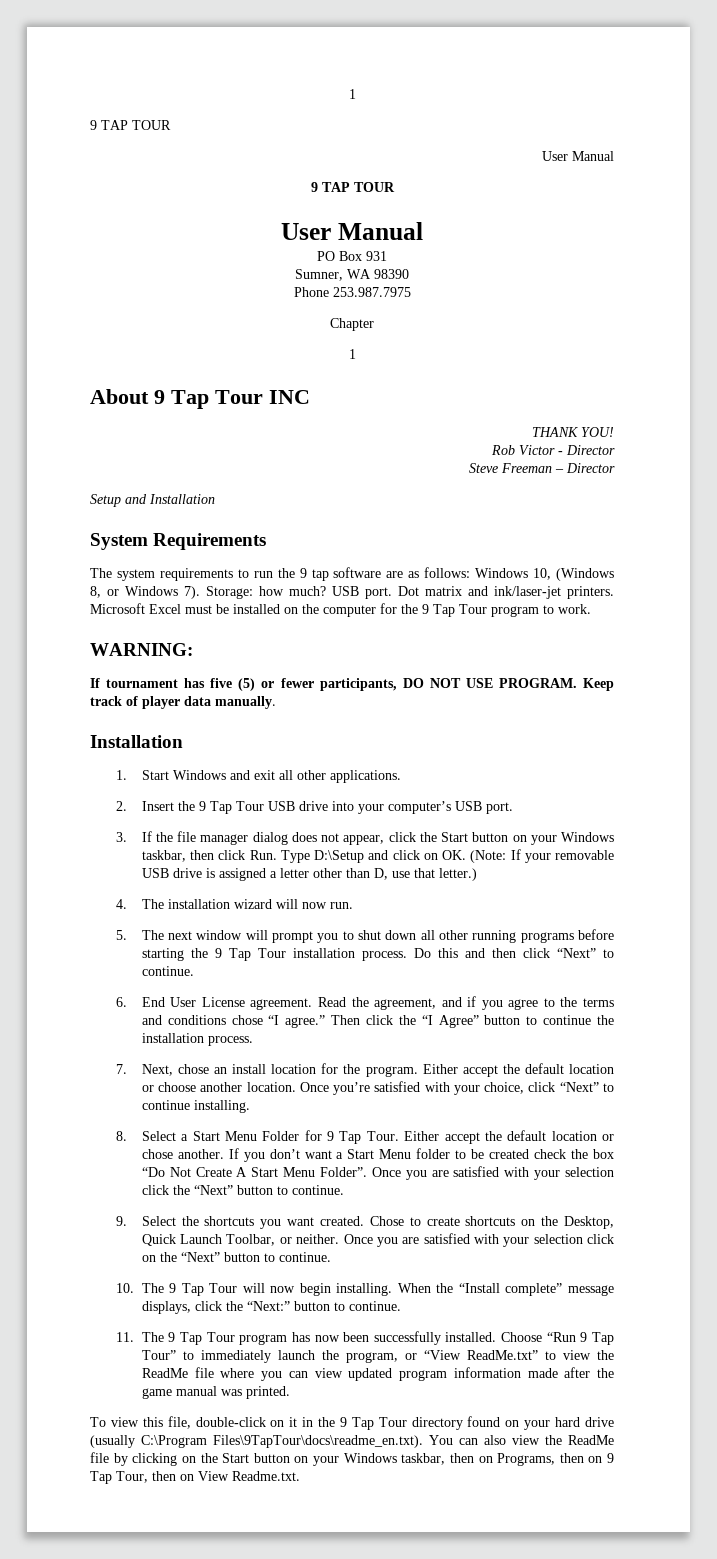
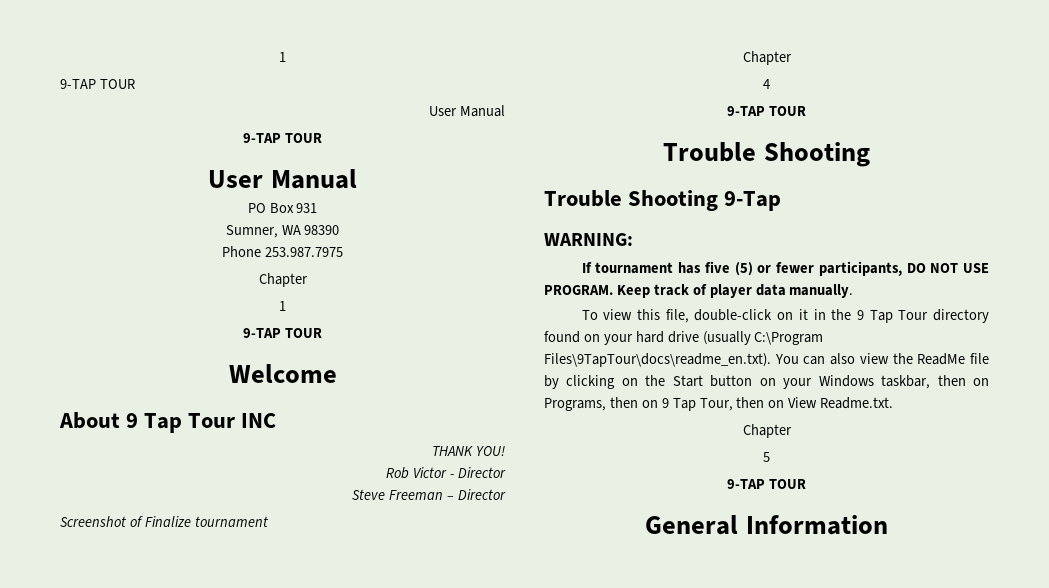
[348,89,356,99] [90,120,171,130] [542,151,614,161] [310,182,350,192] 1 // 9 TAP TOUR // User Manual // 9 TAP -> [279,52,286,62] [60,79,135,89] [429,105,506,117] [243,133,282,143] 1 // 9-TAP TOUR // User Manual // 9-TAP
(356, 354) none -> [243,328,322,338] [228,364,337,383] // 9-TAP TOUR // Welcome
[90,494,215,507] [90,533,267,550] [90,567,614,581] [90,586,614,599] [90,603,591,617] Setup and Installation // System Requirements // The system requirements to run the 9 tap software are as follows: Windows 10, (Windows 8, or Windows 7). Storage: how much? USB port. Dot matrix and ink/laser-jet printers. Microsoft Excel must be installed on the computer for the 9 Tap Tour program to work. -> [60,516,268,527] [742,51,792,65] [763,79,770,89] [727,106,806,116] [663,142,870,167] [544,190,782,211] Screenshot of Finalize tournament // Chapter // 4 // 9-TAP TOUR // Trouble Shooting // Trouble Shooting 9-Tap
[90,735,183,748] [115,770,401,783] [115,801,513,814] [115,831,615,845] [141,849,615,863] [141,868,477,881] [115,899,353,909] [115,929,615,943] [141,948,615,961] [141,966,194,976] [115,996,615,1010] [141,1015,614,1028] [141,1033,253,1046] [115,1063,614,1077] [141,1081,614,1095] [141,1100,250,1113] [115,1130,614,1144] [141,1148,614,1162] [141,1166,614,1180] [141,1185,344,1195] [115,1216,614,1229] [141,1233,614,1247] [141,1252,331,1262] [115,1283,614,1296] [141,1301,401,1314] [115,1331,614,1345] [141,1350,614,1363] [141,1367,614,1381] [141,1386,290,1399] // Installation // 1. Start Windows and exit all other applications. // 2. Insert the 9 Tap Tour USB drive into your computer’s USB port. // 3. If the file manager dialog does not appear, click the Start button on your Windows taskbar, then click Run. Type D:\Setup and click on OK. (Note: If your removable USB drive is assigned a letter other than D, use that letter.) // 4. The installation wizard will now run. // 5. The next window will prompt you to shut down all other running programs before starting the 9 Tap Tour installation process. Do this and then click “Next” to continue. // 6. End User License agreement. Read the agreement, and if you agree to the terms and conditions chose “I agree.” Then click the “I Agree” button to continue the installation process. // 7. Next, chose an install location for the program. Either accept the default location or choose another location. Once you’re satisfied with your choice, click “Next” to continue installing. // 8. Select a Start Menu Folder for 9 Tap Tour. Either accept the default location or chose another. If you don’t want a Start Menu folder to be created check the box “Do Not Create A Start Menu Folder”. Once you are satisfied with your selection click the “Next” button to continue. // 9. Select the shortcuts you want created. Chose to create shortcuts on the Desktop, Quick Launch Toolbar, or neither. Once you are satisfied with your selection click on the “Next” button to continue. // 10. The 9 Tap Tour will now begin installing. When the “Install complete” message displays, click the “Next:” button to continue. // 11. The 9 Tap Tour program has now been successfully installed. Choose “Run 9 Tap Tour” to immediately launch the program, or “View ReadMe.txt” to view the ReadMe file where you can view updated program information made after the game manual was printed. -> (854, 291) none
(300, 1476) none -> [742,424,792,438] [763,452,770,462] [727,479,806,489] [645,515,888,535] // Chapter // 5 // 9-TAP TOUR // General Information

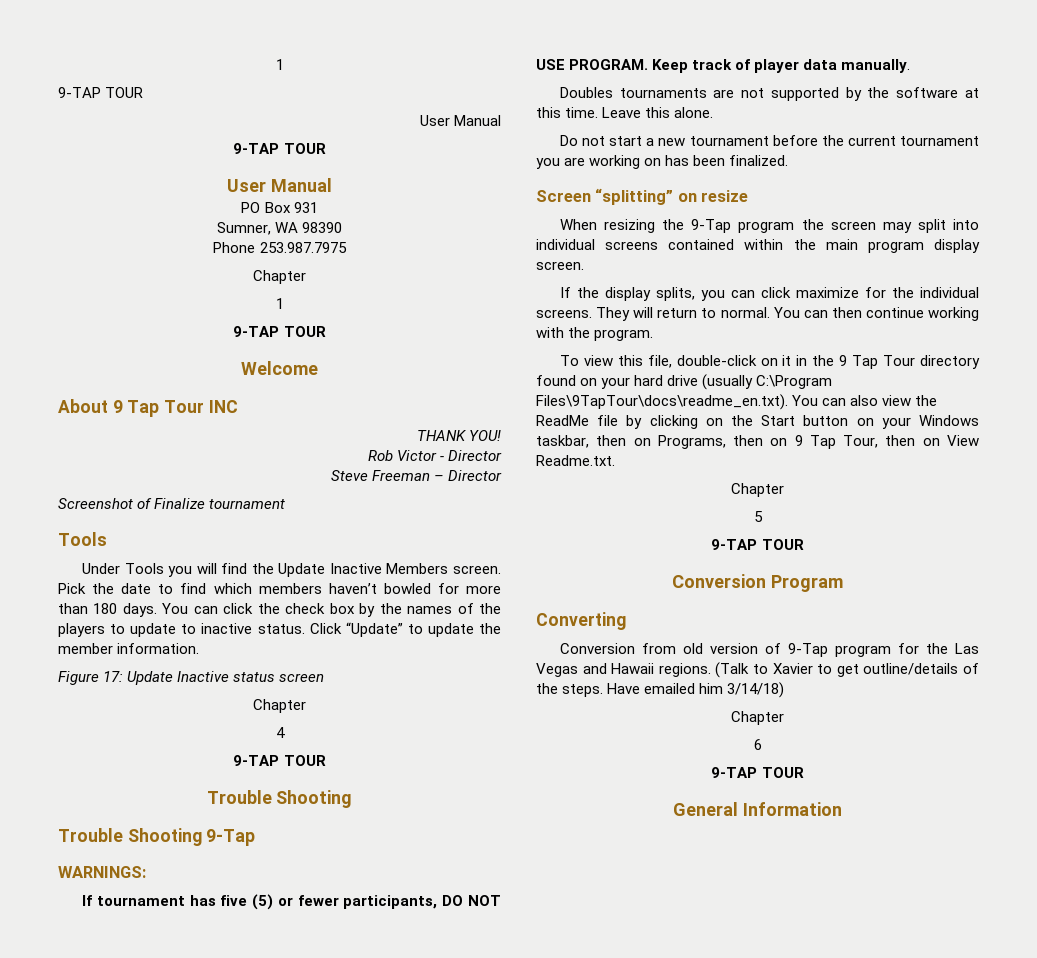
(268, 521) none -> [58,532,107,546] [81,563,501,577] [58,583,502,594] [58,603,501,617] [58,622,502,637] [58,643,200,654] [58,671,325,685] // Tools // Under Tools you will find the Update Inactive Members screen. Pick the date to find which members haven’t bowled for more than 180 days. You can click the check box by the names of the players to update to inactive status. Click “Update” to update the member information. // Figure 17: Update Inactive status screen
[544,233,633,246] WARNING: -> [58,866,146,878] WARNINGS:
(854, 291) none -> [559,87,979,101] [536,107,714,118] [559,135,979,146] [536,155,789,169] [536,188,749,205] [559,219,979,233] [536,239,981,253] [536,261,584,270] [559,287,979,301] [536,307,979,321] [536,327,654,341] // Doubles tournaments are not supported by the software at this time. Leave this alone. // Do not start a new tournament before the current tournament you are working on has been finalized. // Screen “splitting” on resize // When resizing the 9-Tap program the screen may split into individual screens contained within the main program display screen. // If the display splits, you can click maximize for the individual screens. They will return to normal. You can then continue working with the program.
(806, 484) none -> [672,574,843,592] [536,612,626,630] [559,643,980,657] [536,662,979,678] [536,682,785,698] [731,711,784,725] [753,739,762,750] [711,767,804,778] // Conversion Program // Converting // Conversion from old version of 9-Tap program for the Las Vegas and Hawaii regions. (Talk to Xavier to get outline/details of the steps. Have emailed him 3/14/18) // Chapter // 6 // 9-TAP TOUR

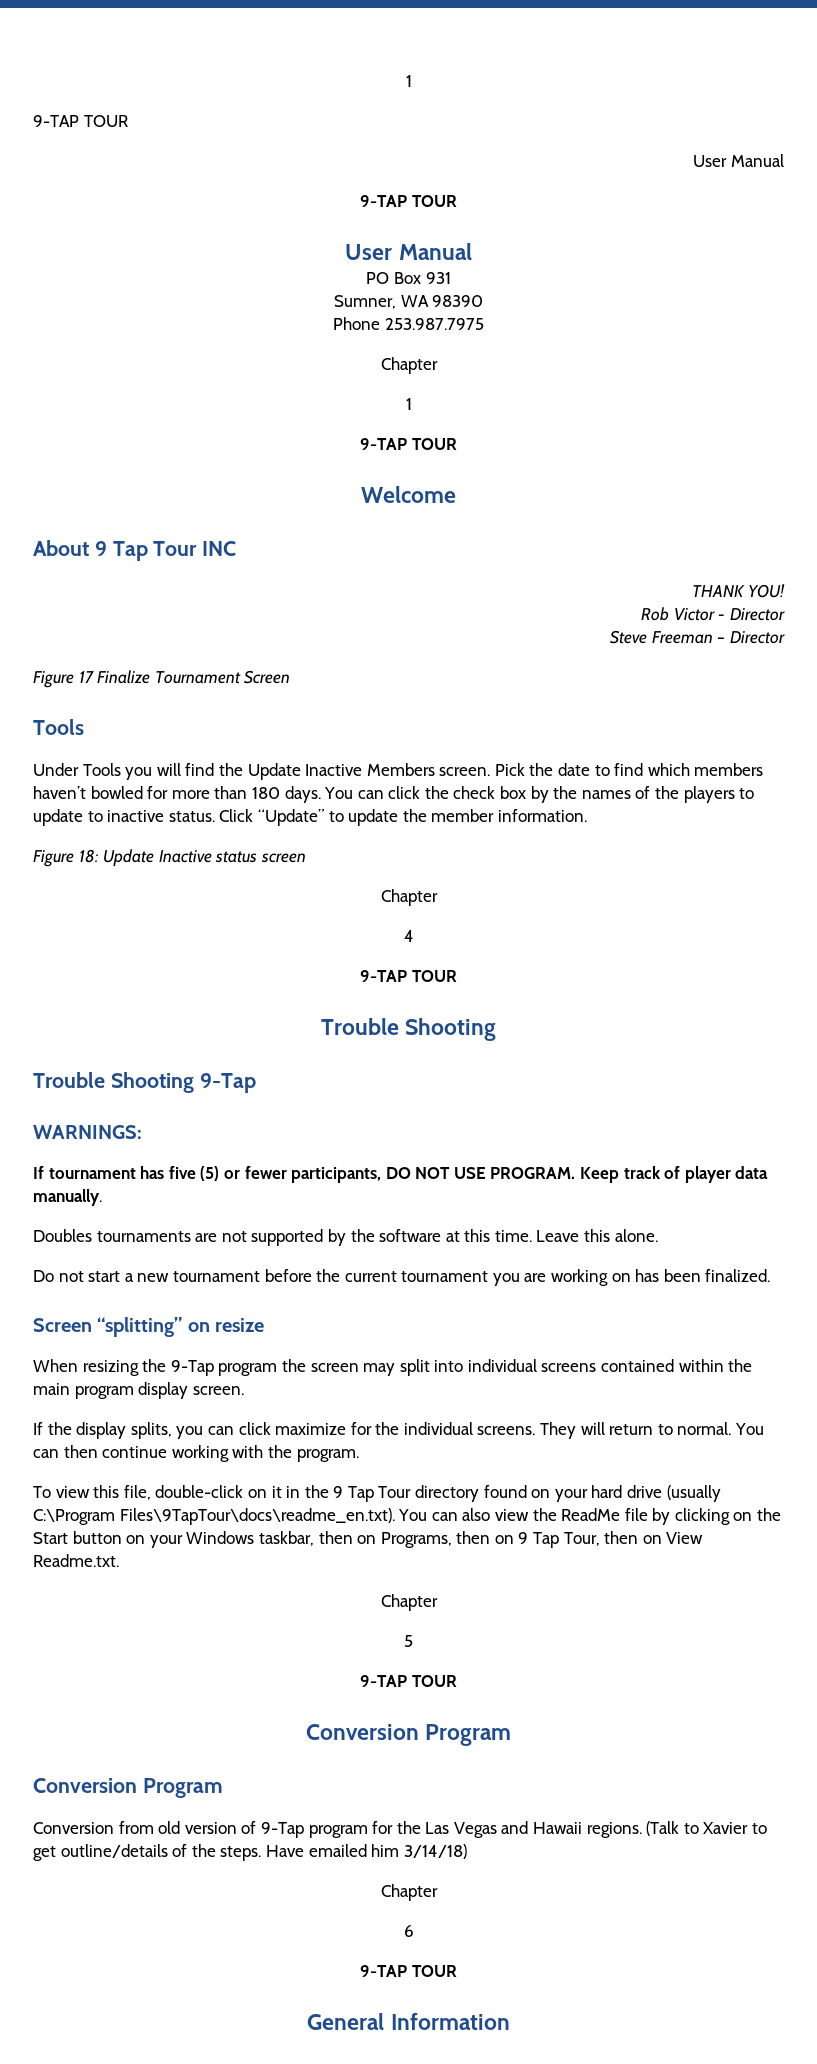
[58,498,286,509] Screenshot of Finalize tournament -> [33,670,291,688] Figure 17 Finalize Tournament Screen
[103,671,124,682] 17: -> [78,849,99,863] 18:
[536,612,626,630] Converting -> [33,1778,223,1798] Conversion Program

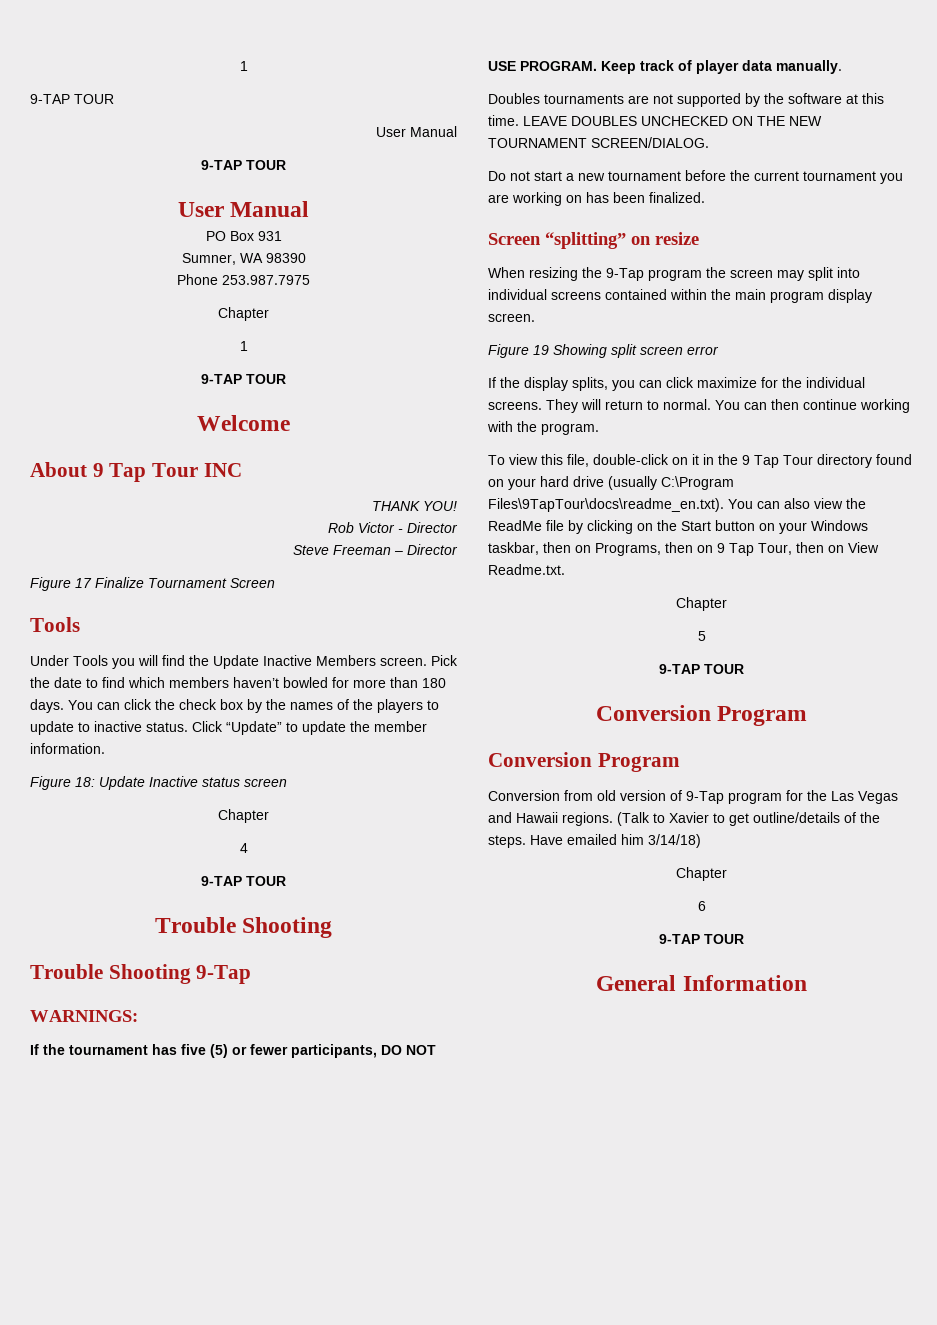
(44, 1172) none -> [43,1044,65,1055] the
[536,1229,658,1242] Leave this alone. -> [523,116,822,126] [488,137,709,148] LEAVE DOUBLES UNCHECKED ON THE NEW TOURNAMENT SCREEN/DIALOG.
(244, 1390) none -> [488,344,719,358] // Figure 19 Showing split screen error

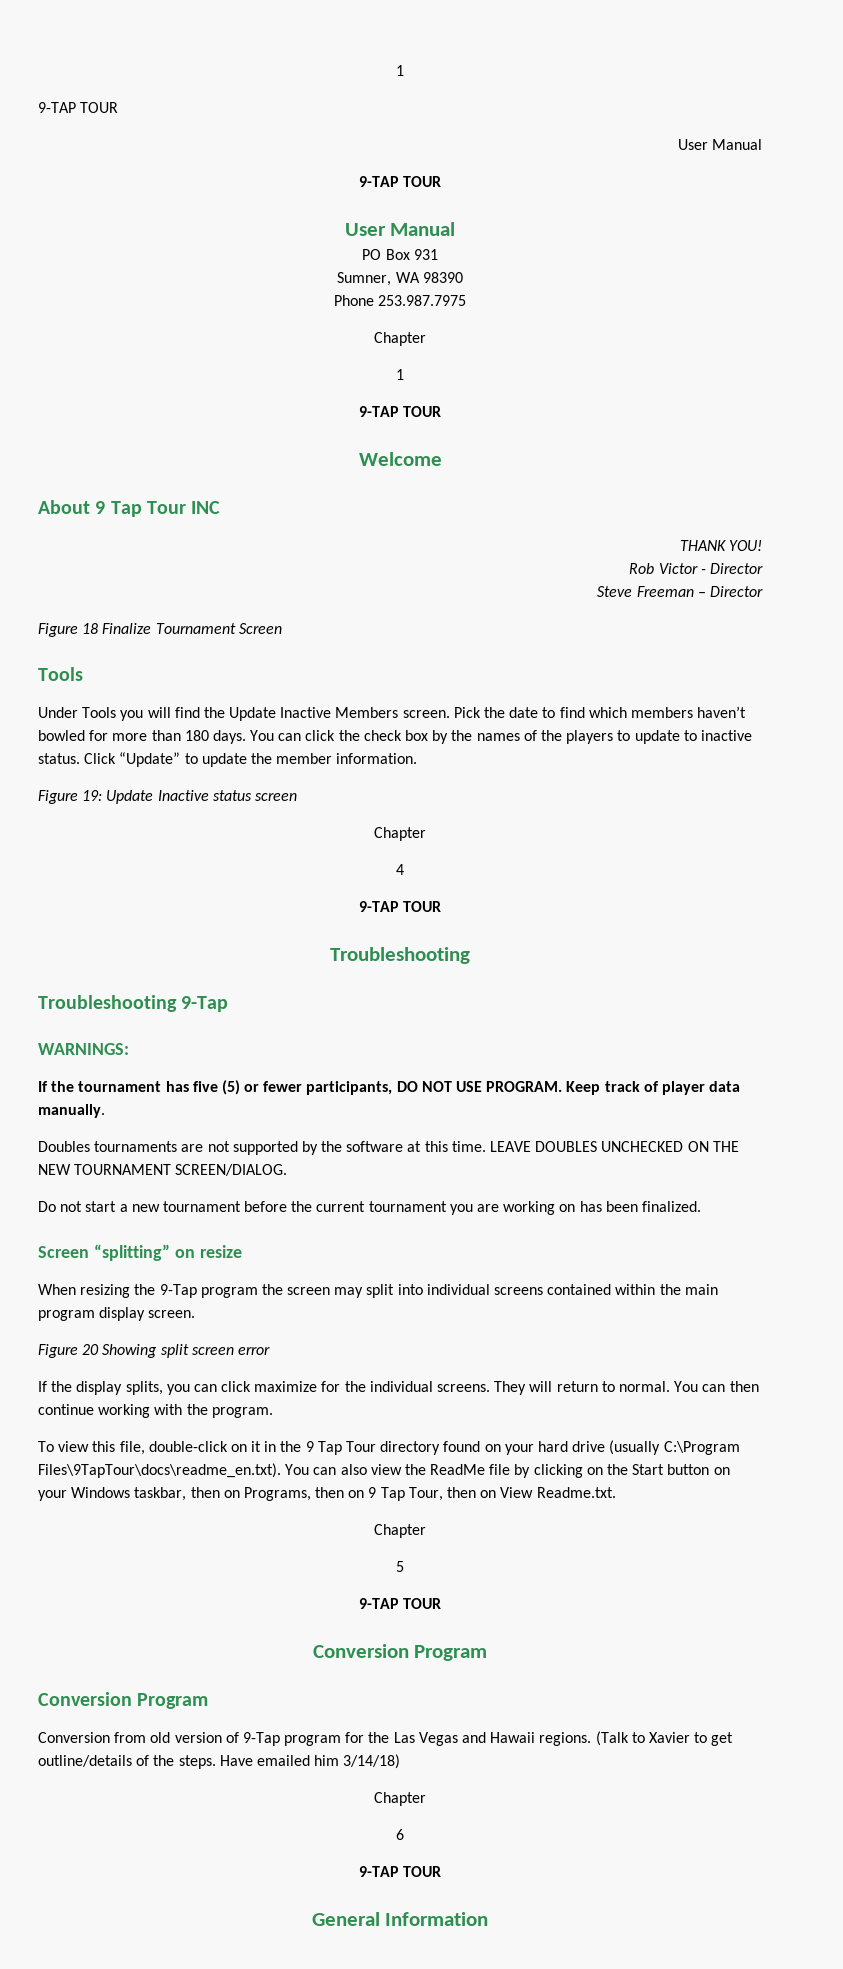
[75,578,92,588] 17 -> [82,623,99,634] 18
[75,777,95,787] 18: -> [82,790,103,801] 19:
[154,917,333,938] [30,964,191,984] Trouble Shooting // Trouble Shooting -> [330,947,470,964] [38,995,177,1012] Troubleshooting // Troubleshooting
[533,345,549,355] 19 -> [82,1344,100,1355] 20

